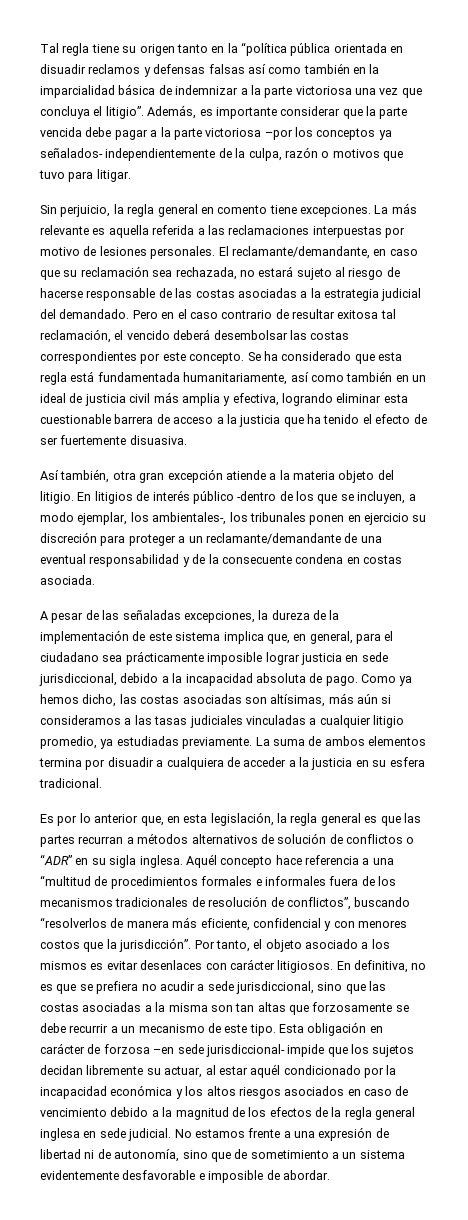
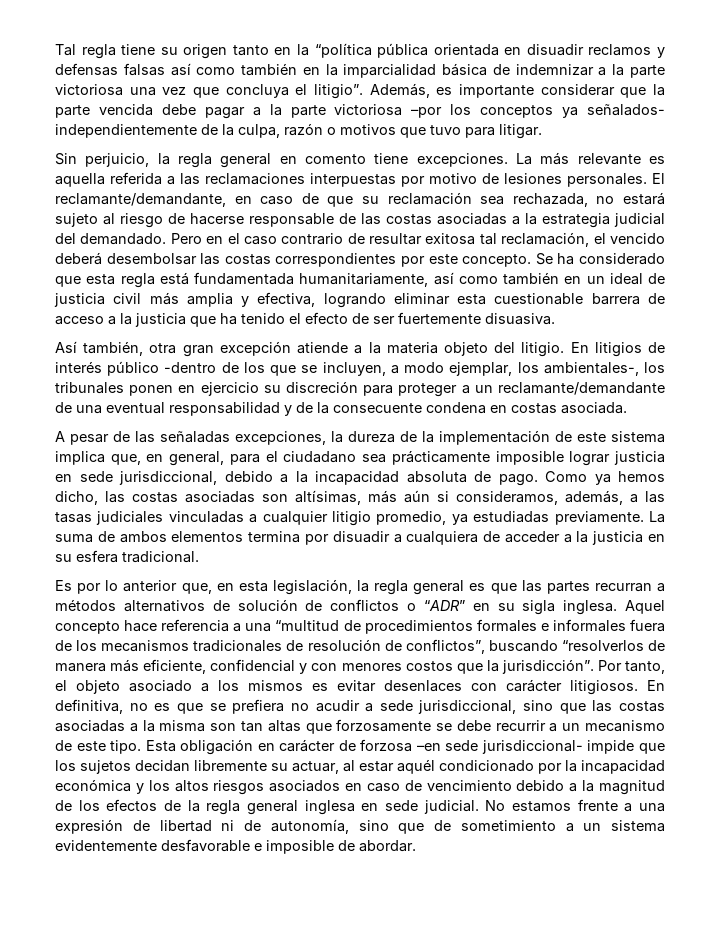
(418, 252) none -> [301,193,319,204] de
[40,715,121,725] consideramos -> [456,490,623,505] consideramos, además,
[185,854,217,868] Aquél -> [624,600,665,614] Aquel

